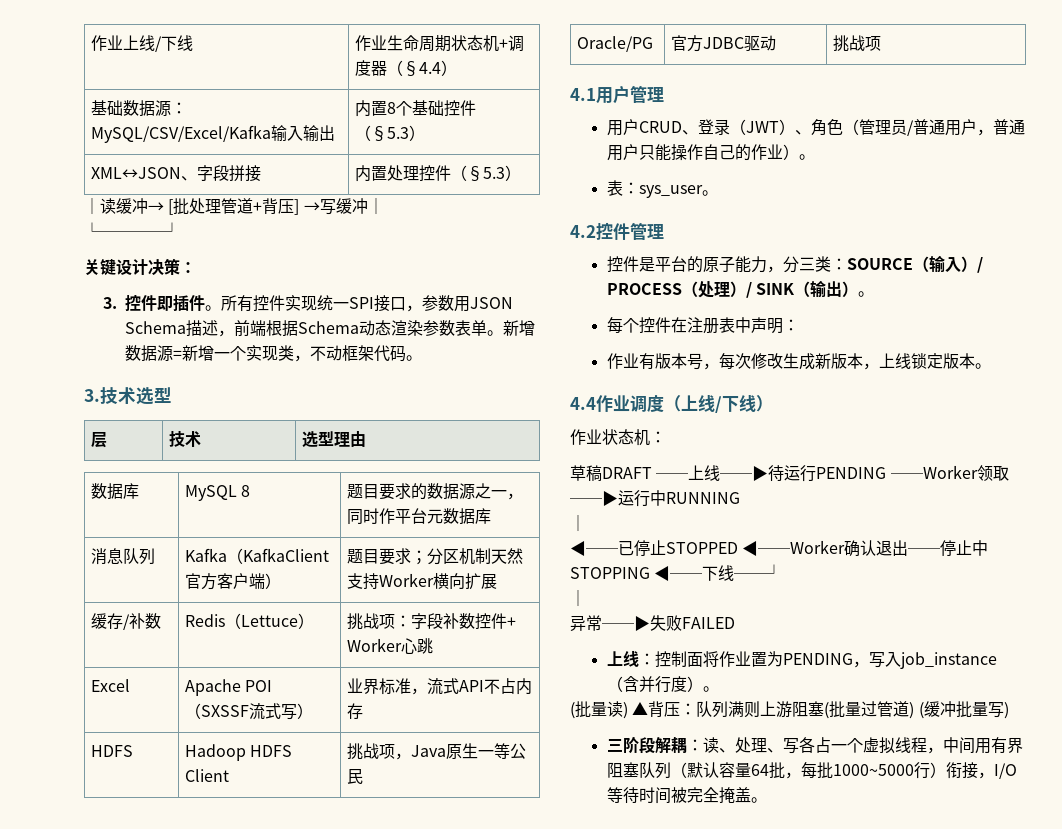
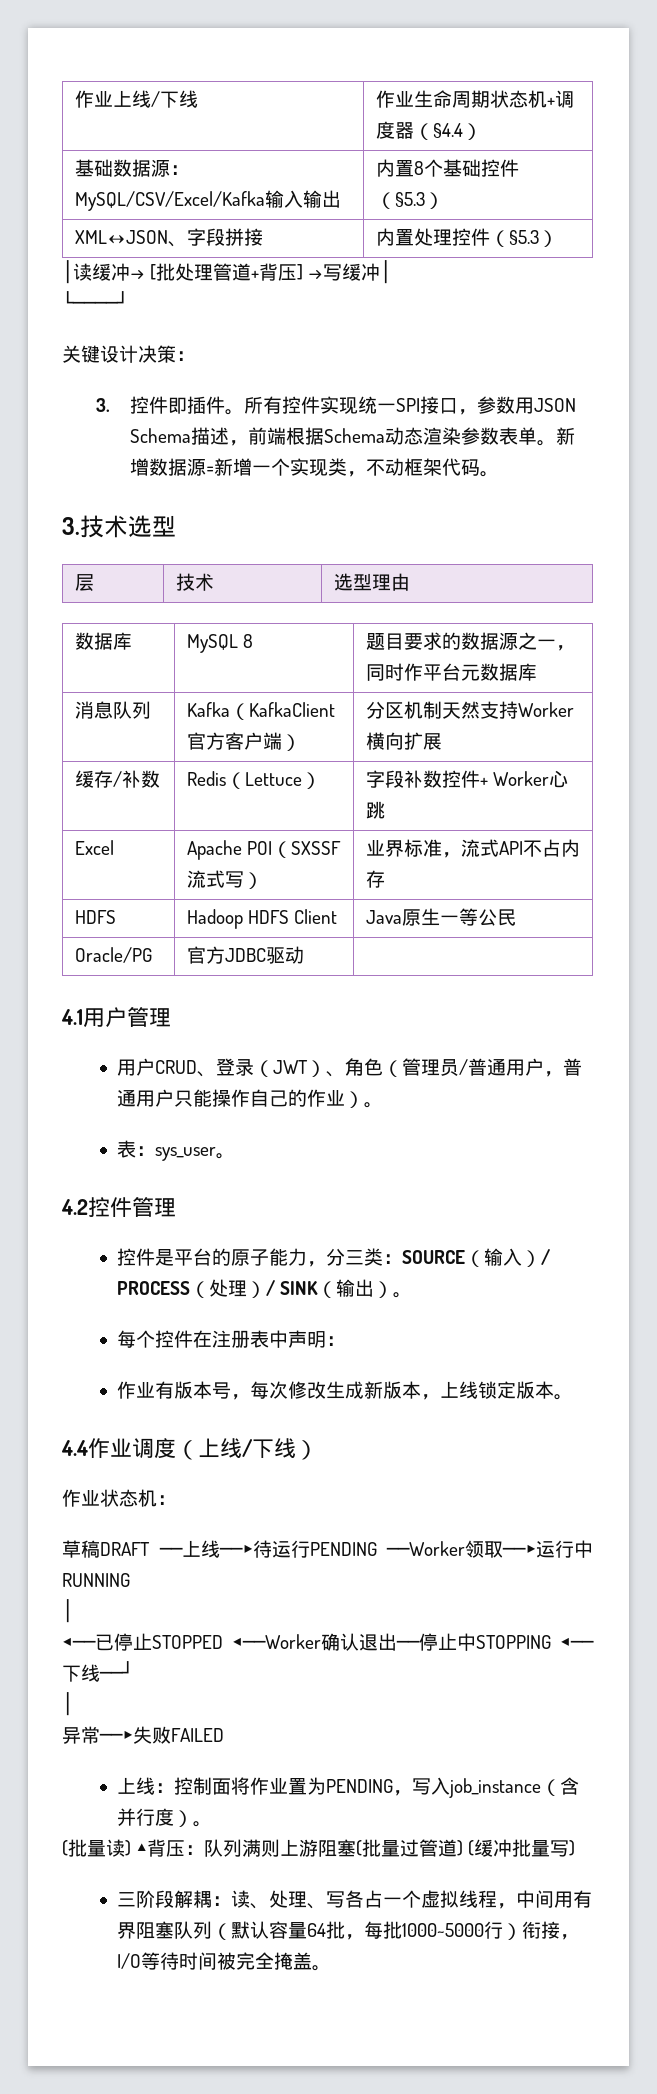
[346,548,427,565] 题目要求； -> (301, 742) none
[346,613,411,630] 挑战项： -> (321, 780) none
[346,743,411,760] 挑战项， -> (338, 916) none
[832,35,881,52] 挑战项 -> (304, 955) none

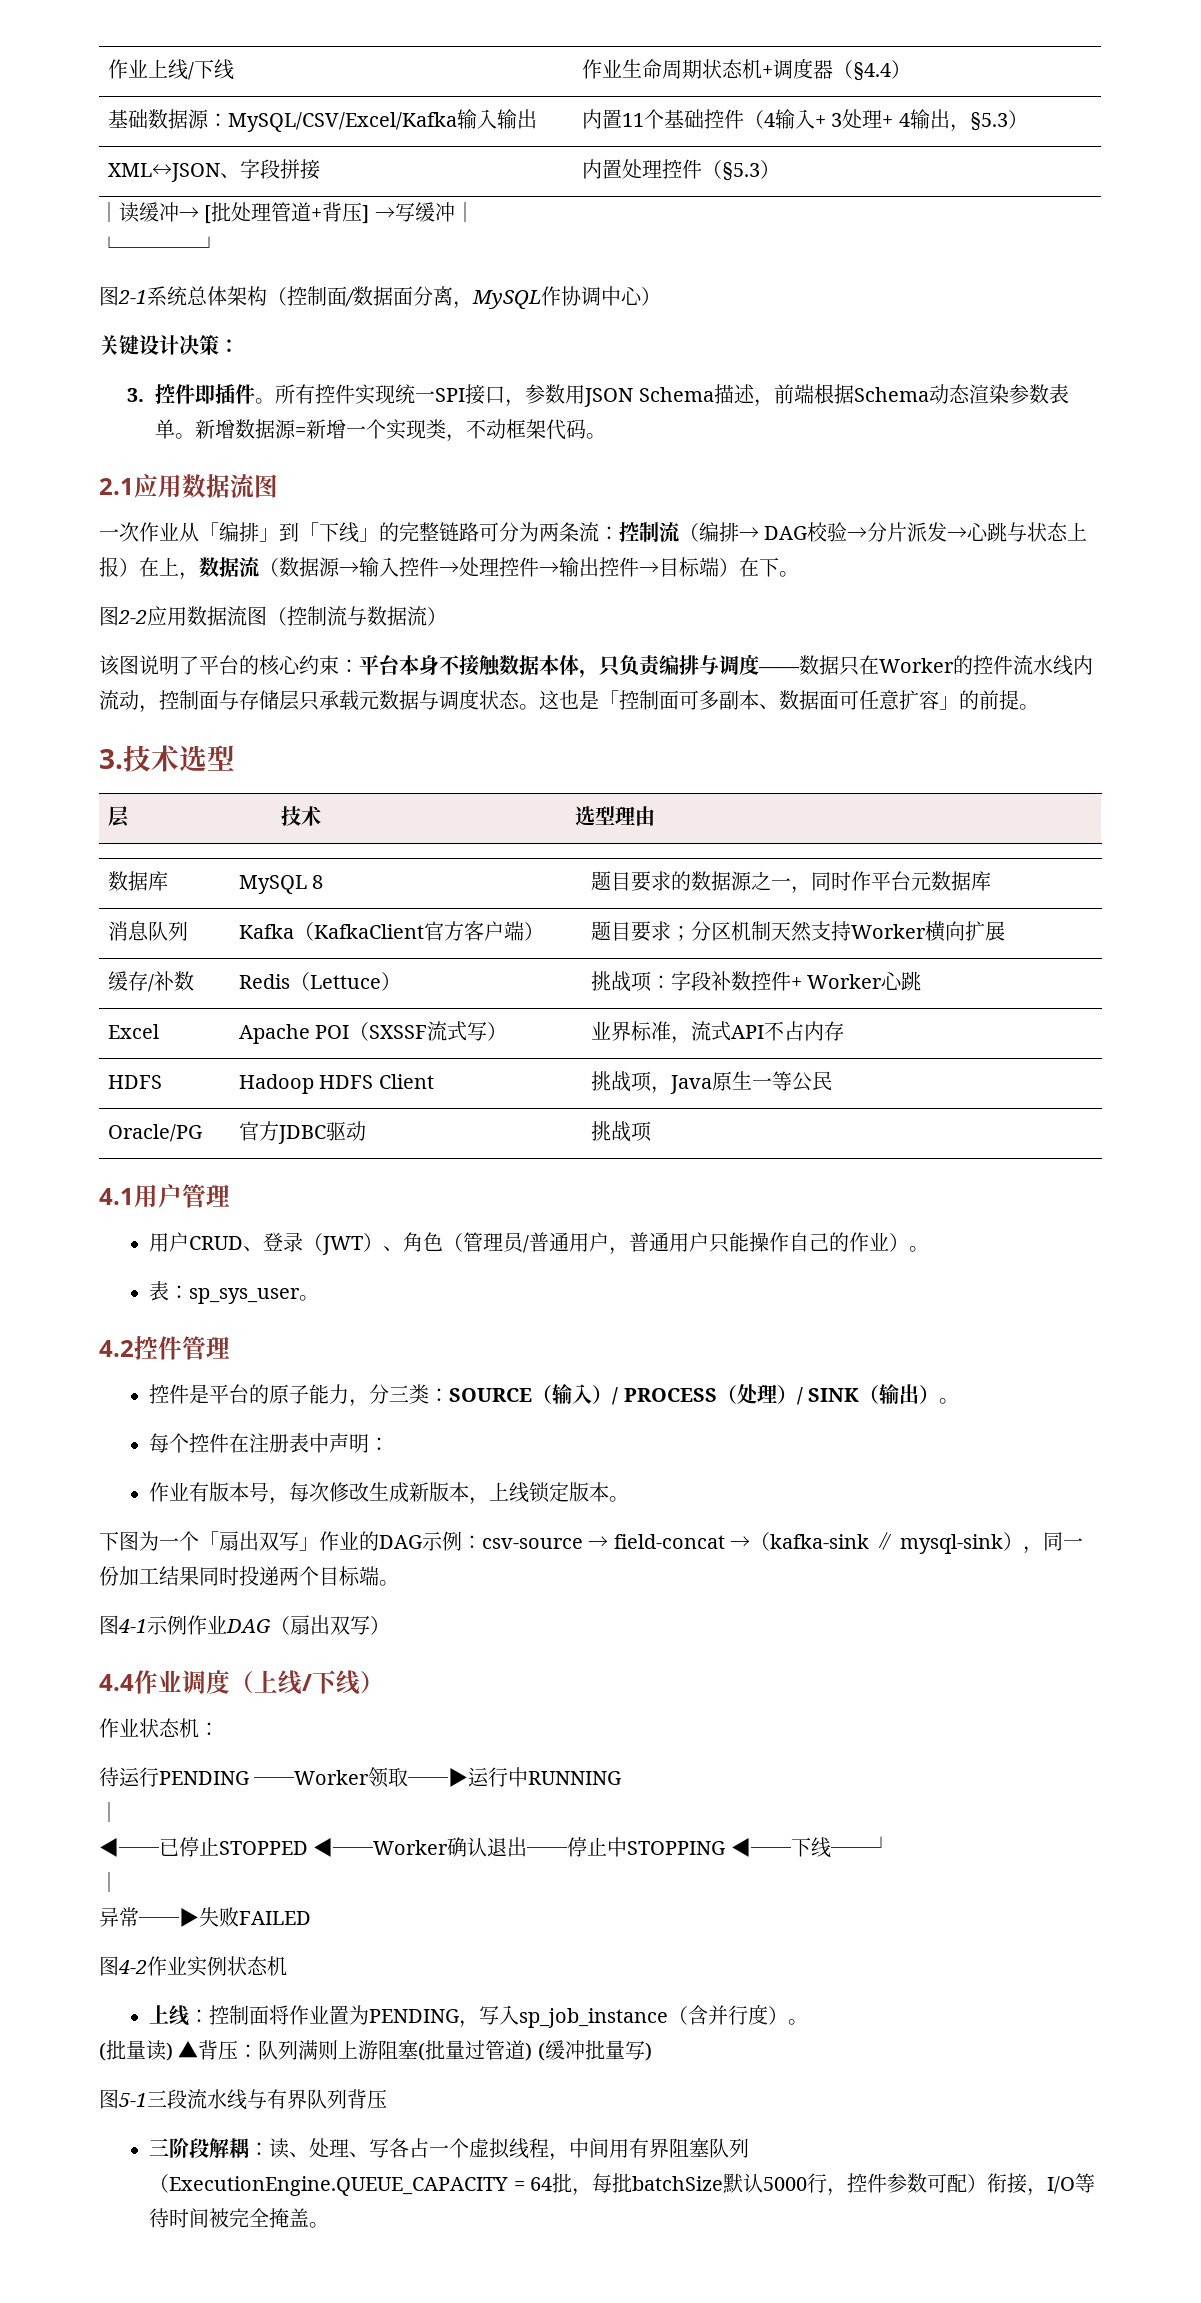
[413,161,424,175] 8 -> [621,113,644,127] 11
(395, 200) none -> [763,109,970,132] 4输入+ 3处理+ 4输出，
(128, 300) none -> [99,286,661,309] // 图2-1系统总体架构（控制面/数据面分离，MySQL作协调中心）
(500, 474) none -> [99,474,278,498] [99,522,1088,543] [99,557,799,580] [99,606,447,626] [99,654,1093,678] [99,689,1039,713] // 2.1应用数据流图 // 一次作业从「编排」到「下线」的完整链路可分为两条流：控制流（编排→ DAG校验→分片派发→心跳与状态上报）在上，数据流（数据源→输入控件→处理控件→输出控件→目标端）在下。 // 图2-2应用数据流图（控制流与数据流） // 该图说明了平台的核心约束：平台本身不接触数据本体，只负责编排与调度——数据只在Worker的控件流水线内流动，控制面与存储层只承载元数据与调度状态。这也是「控制面可多副本、数据面可任意扩容」的前提。
(301, 742) none -> [590,921,691,942] 题目要求；
(321, 780) none -> [590,971,671,992] 挑战项：
(338, 916) none -> [590,1071,671,1094] 挑战项，
(304, 955) none -> [590,1121,652,1142] 挑战项
[155,1147,217,1161] sys_user -> [189,1288,301,1304] sp_sys_user
(574, 1397) none -> [99,1531,1083,1554] [99,1566,399,1586] [99,1615,390,1635] // 下图为一个「扇出双写」作业的DAG示例：csv-source → field-concat →（kafka-sink ∥ mysql-sink），同一份加工结果同时投递两个目标端。 // 图4-1示例作业DAG（扇出双写）
[62,1540,253,1558] 草稿DRAFT ──上线──▶ -> (219, 1729) none
(224, 1735) none -> [99,1956,287,1977] // 图4-2作业实例状态机
[449,1778,542,1798] job_instance -> [519,2008,669,2028] sp_job_instance
(576, 1848) none -> [99,2089,387,2110] // 图5-1三段流水线与有界队列背压
[231,1921,308,1939] 默认容量 -> [169,2176,525,2196] ExecutionEngine.QUEUE_CAPACITY =
[402,1921,504,1939] 1000~5000行 -> [631,2173,967,2196] batchSize默认5000行，控件参数可配

